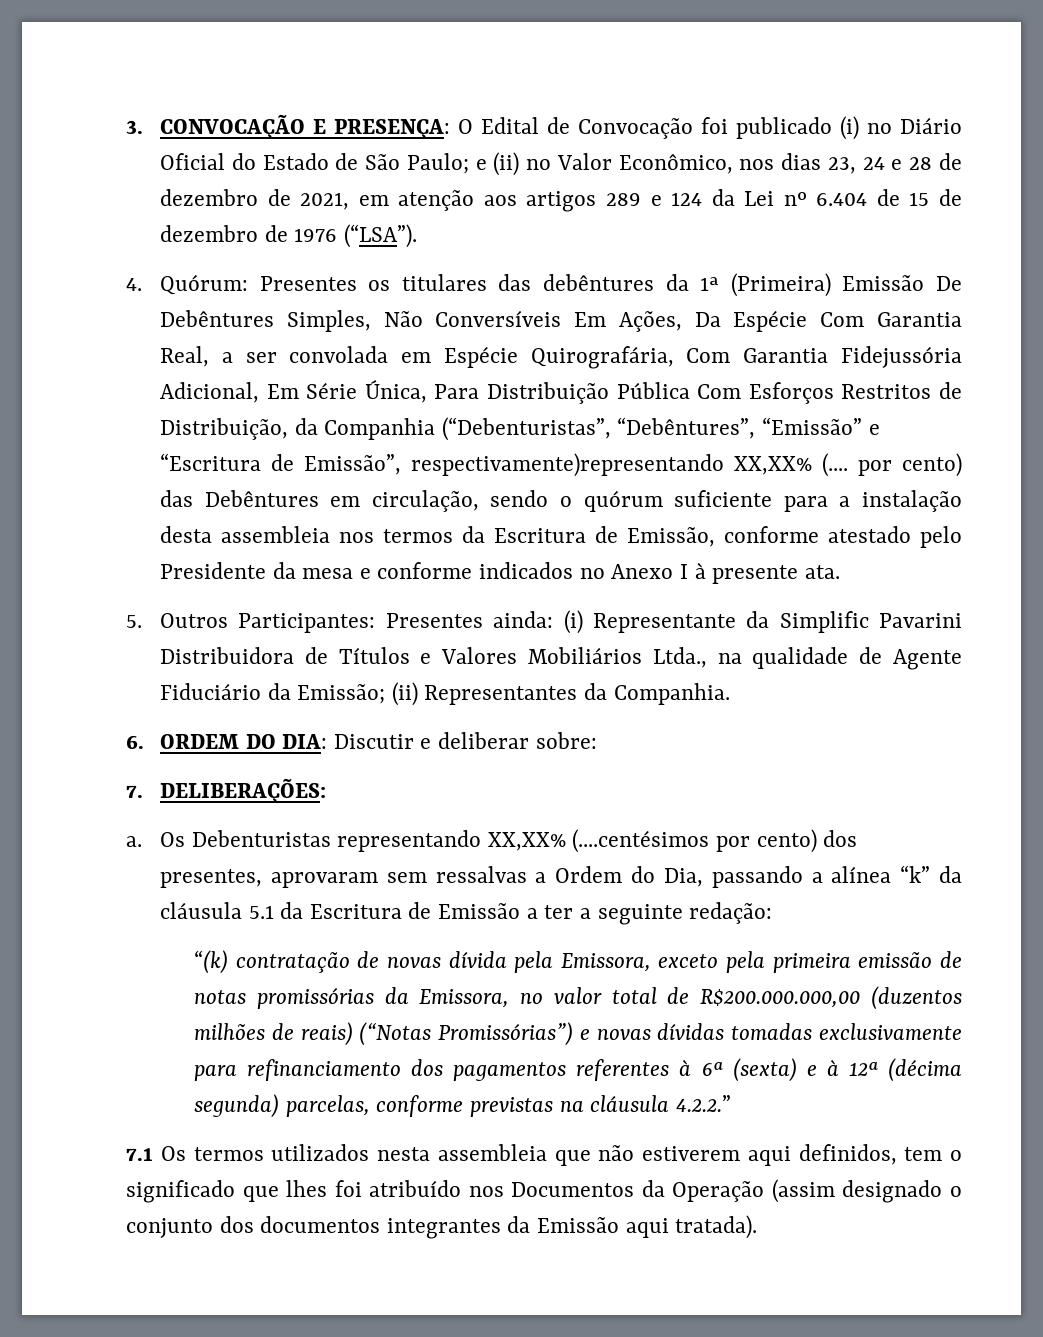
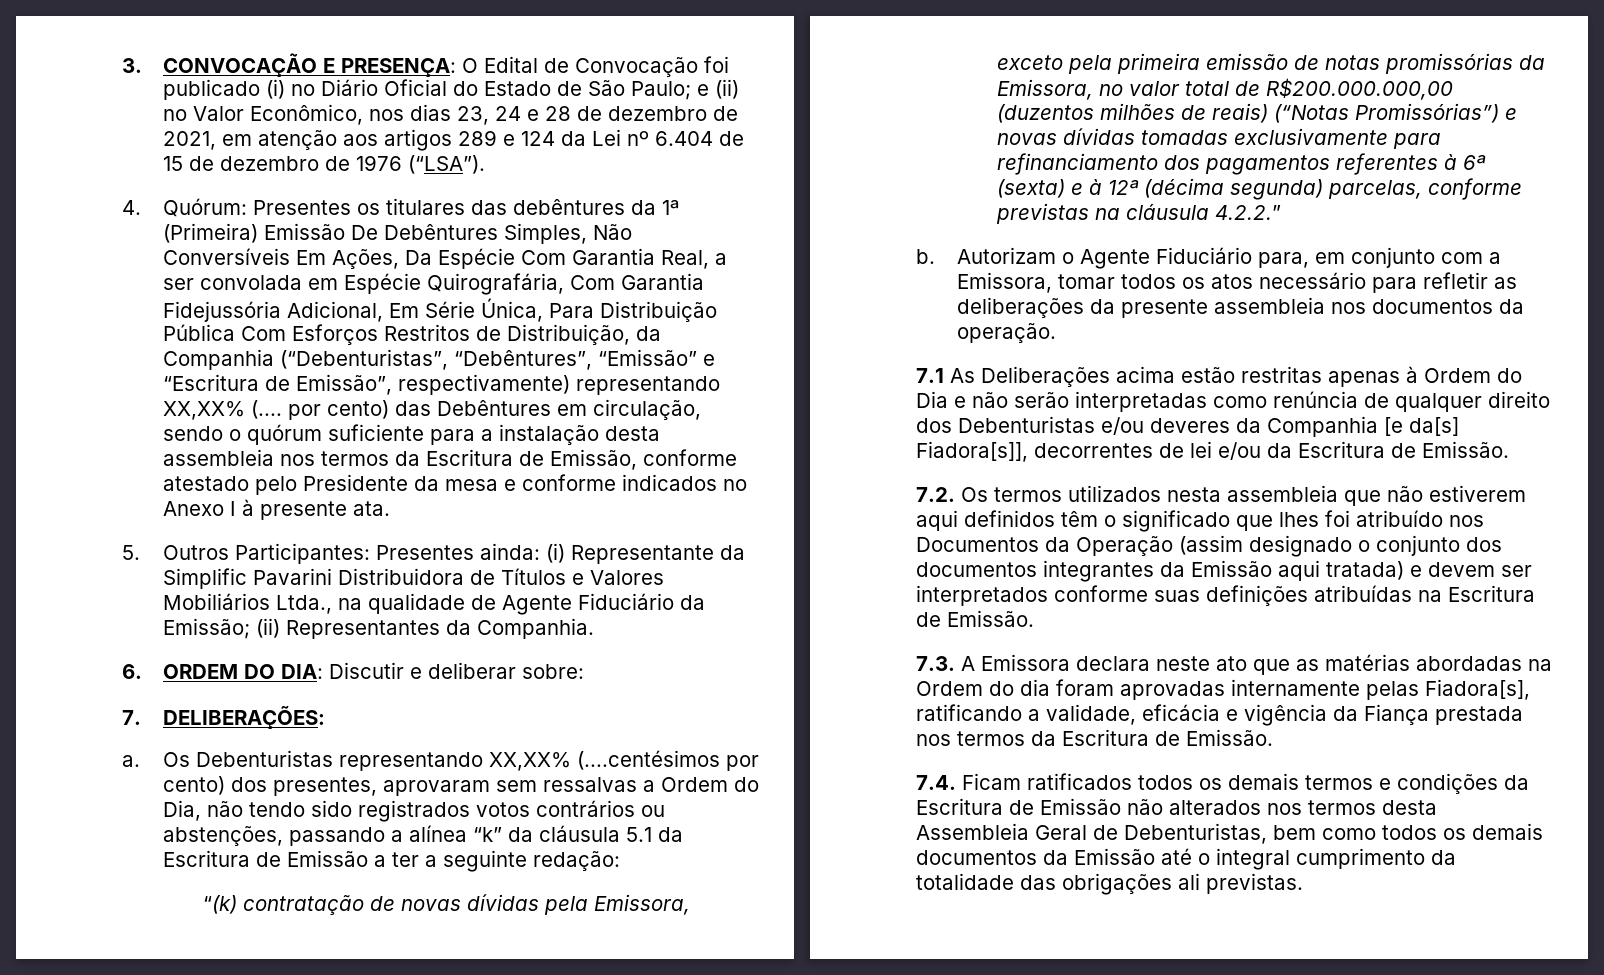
[411,453,725,477] respectivamente)representando -> [397,374,720,395] respectivamente) representando
(703, 877) none -> [206,800,665,822] [162,826,283,846] não tendo sido registrados votos contrários ou abstenções,
[448,951,507,968] dívida -> [467,894,540,911] dívidas
[126,1148,153,1161] 7.1 -> [916,247,1501,269] [956,272,1517,293] [956,297,1524,318] [956,323,1056,343] [916,366,1522,387] [916,391,1550,412] [916,416,1459,437] [916,441,1509,462] [916,487,955,502] b. Autorizam o Agente Fiduciário para, em conjunto com a Emissora, tomar todos os atos necessário para refletir as deliberações da presente assembleia nos documentos da operação. // 7.1 As Deliberações acima estão restritas apenas à Ordem do Dia e não serão interpretadas como renúncia de qualquer direito dos Debenturistas e/ou deveres da Companhia [e da[s] Fiadora[s]], decorrentes de lei e/ou da Escritura de Emissão. // 7.2.
[798,1144,943,1165] definidos, tem -> [964,510,1098,527] definidos têm
[675,1215,758,1239] tratada). -> [1326,561,1532,580] [916,585,1535,606] [916,610,1034,627] [916,654,1552,675] [916,679,1530,700] [916,704,1523,726] [916,729,1273,746] [916,773,1529,794] [916,798,1437,815] [916,823,1543,844] [916,848,1456,870] [916,873,1303,895] tratada) e devem ser interpretados conforme suas definições atribuídas na Escritura de Emissão. // 7.3. A Emissora declara neste ato que as matérias abordadas na Ordem do dia foram aprovadas internamente pelas Fiadora[s], ratificando a validade, eficácia e vigência da Fiança prestada nos termos da Escritura de Emissão. // 7.4. Ficam ratificados todos os demais termos e condições da Escritura de Emissão não alterados nos termos desta Assembleia Geral de Debenturistas, bem como todos os demais documentos da Emissão até o integral cumprimento da totalidade das obrigações ali previstas.

